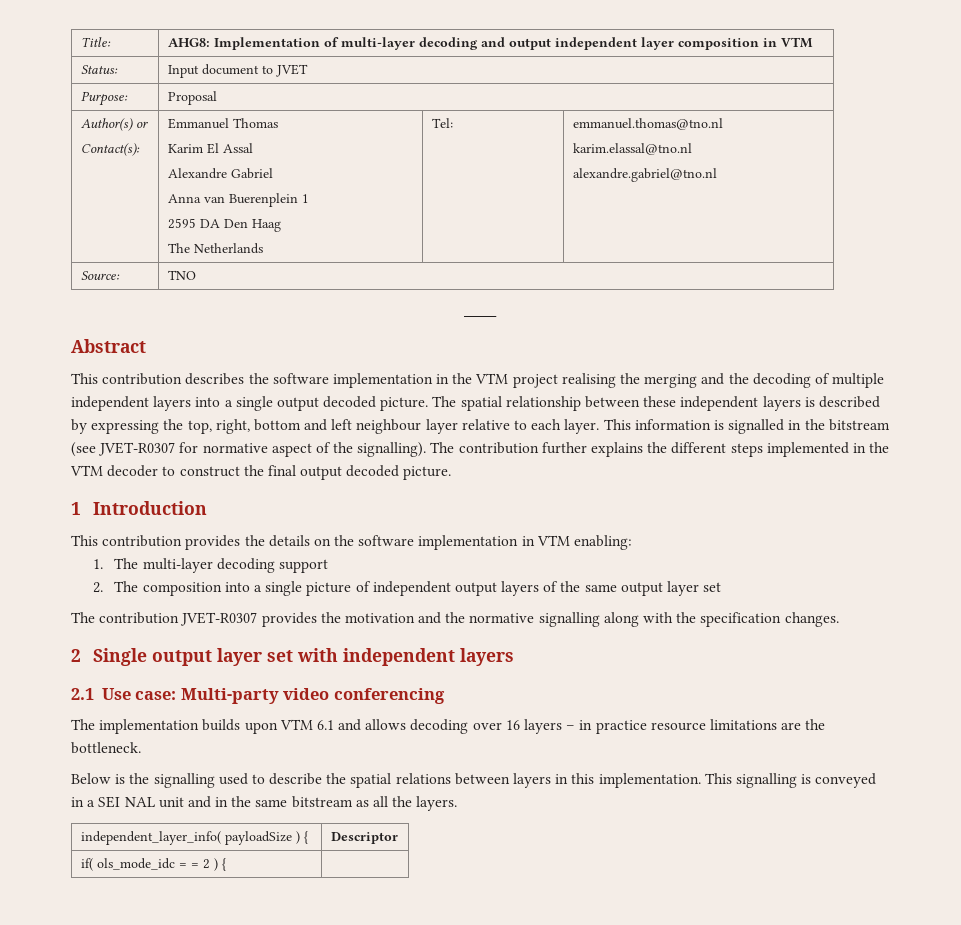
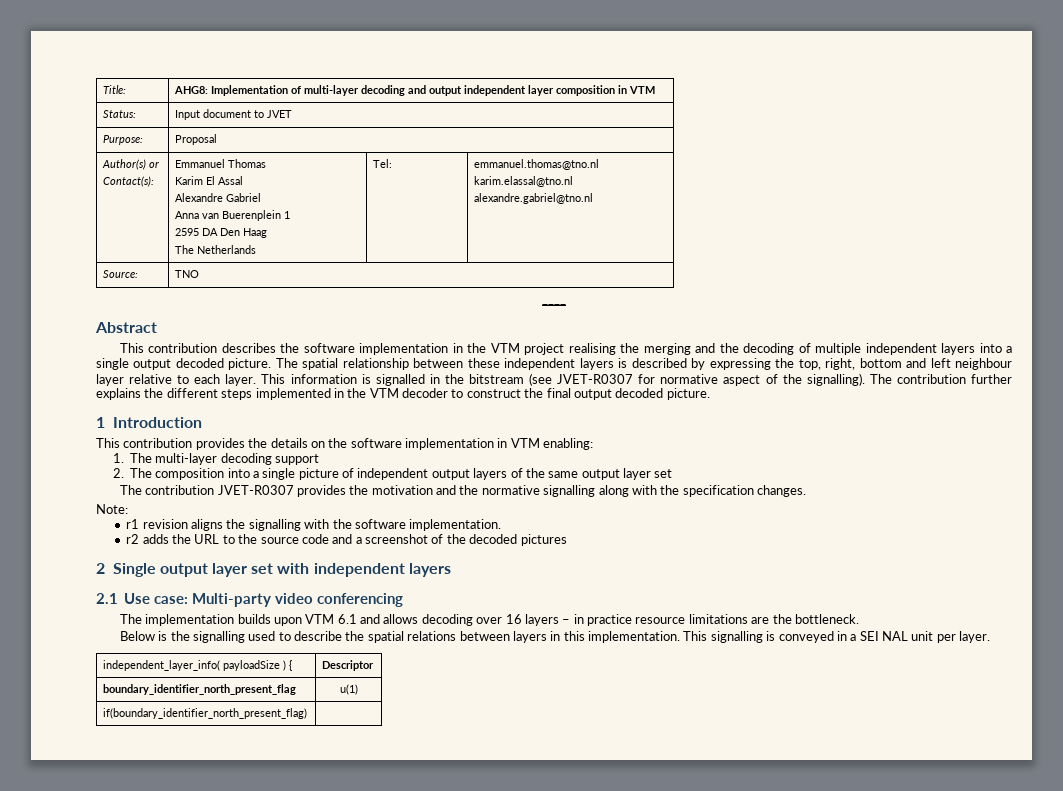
(839, 619) none -> [96,504,128,514] [126,519,502,531] [126,534,567,546] // Note: // r1 revision aligns the signalling with the software implementation. // r2 adds the URL to the source code and a screenshot of the decoded pictures
[187,796,458,811] and in the same bitstream as all the layers. -> [936,631,991,643] per layer.
[80,858,226,871] if( ols_mode_idc = = 2 ) { -> [103,684,297,695] [339,684,358,695] [103,708,308,719] boundary_identifier_north_present_flag | u(1) // if(boundary_identifier_north_present_flag)

